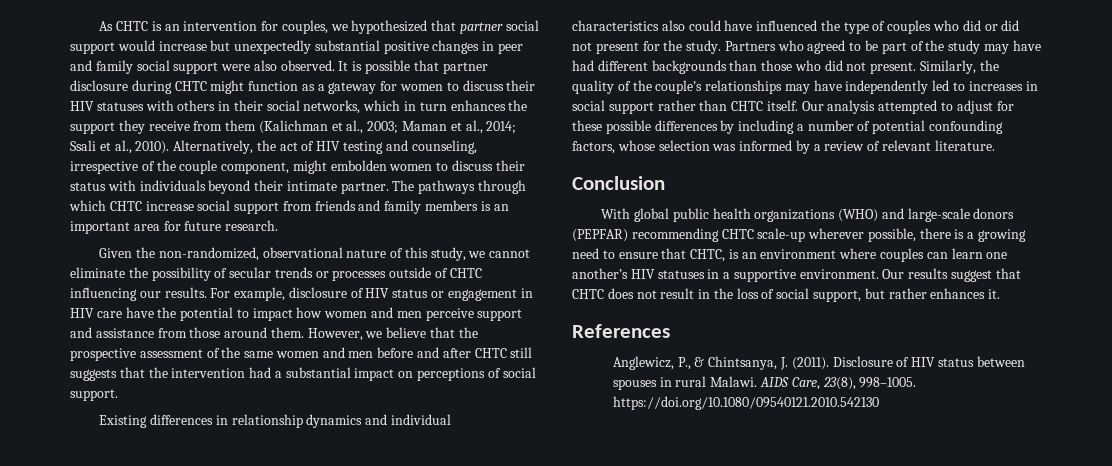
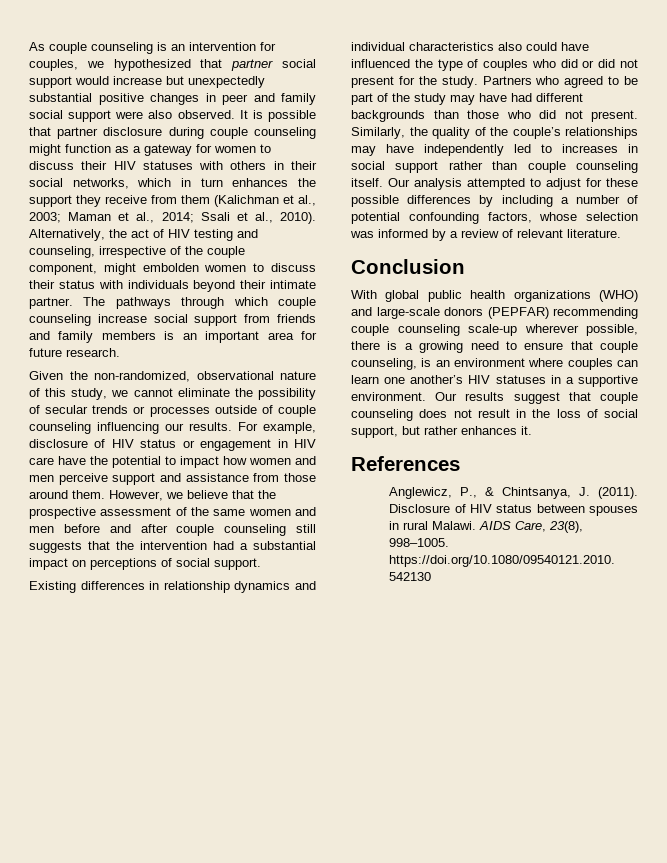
[115,21,148,31] CHTC -> [49,42,153,54] couple counseling
[174,81,207,91] CHTC -> [209,127,316,139] couple counseling
[109,201,142,211] CHTC -> [278,297,316,309] [29,314,91,326] couple counseling
[449,268,482,278] CHTC -> [278,405,316,417] [29,422,91,434] couple counseling
[474,348,507,358] CHTC -> [176,524,287,536] couple counseling
[731,101,764,111] CHTC -> [527,161,638,173] couple counseling
[721,229,754,239] CHTC -> [351,324,460,336] couple counseling
[690,249,726,262] CHTC, -> [600,341,638,353] [351,358,417,370] couple counseling,
[572,289,604,299] CHTC -> [600,392,638,404] [351,409,413,421] couple counseling

